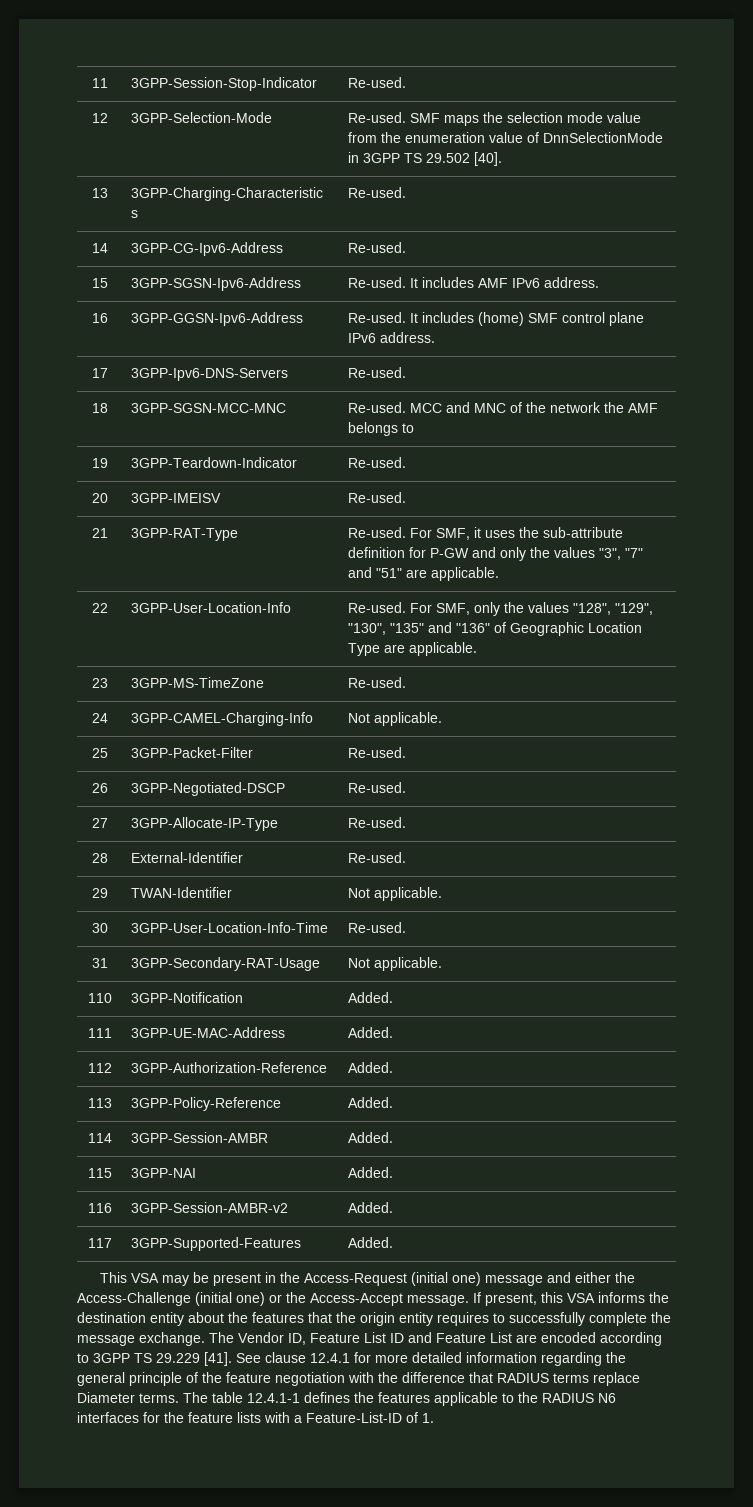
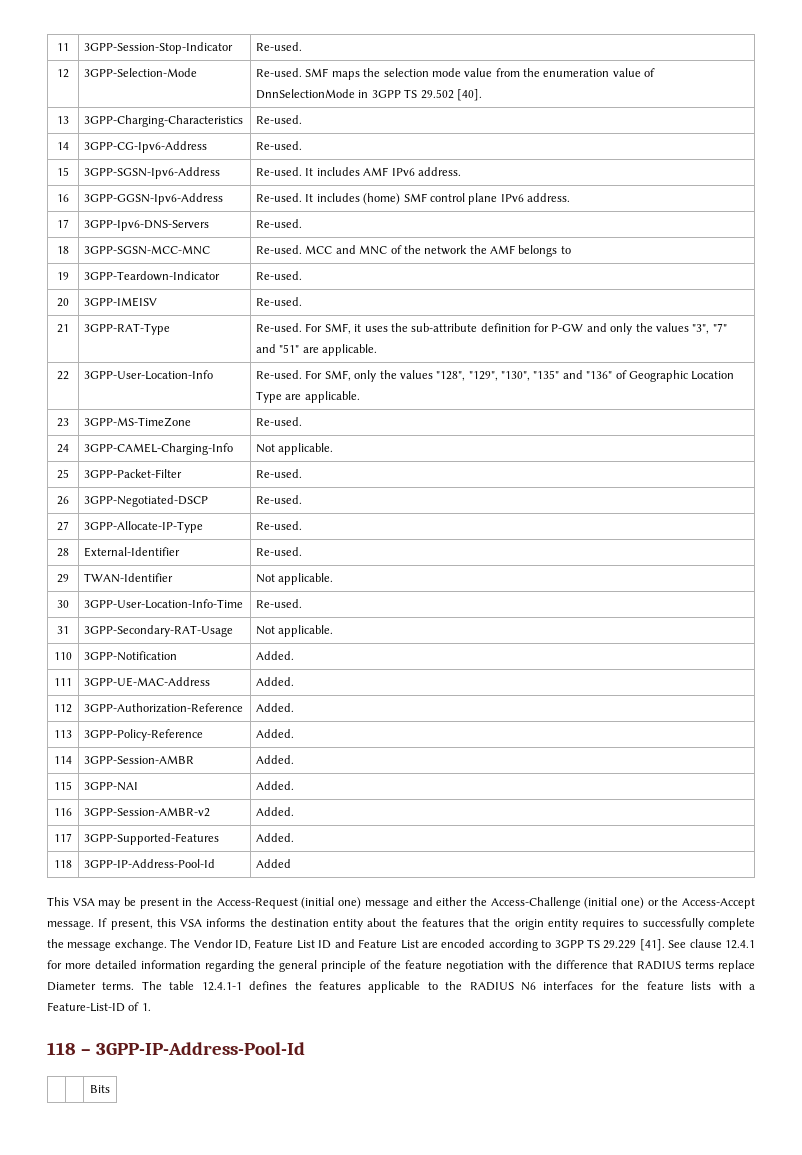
(393, 1242) none -> [54,860,72,868] [84,859,216,868] [256,859,292,868] // 118 | 3GPP-IP-Address-Pool-Id | Added
(434, 1418) none -> [47,1042,305,1055] [90,1085,110,1093] // 118 – 3GPP-IP-Address-Pool-Id // | | Bits

